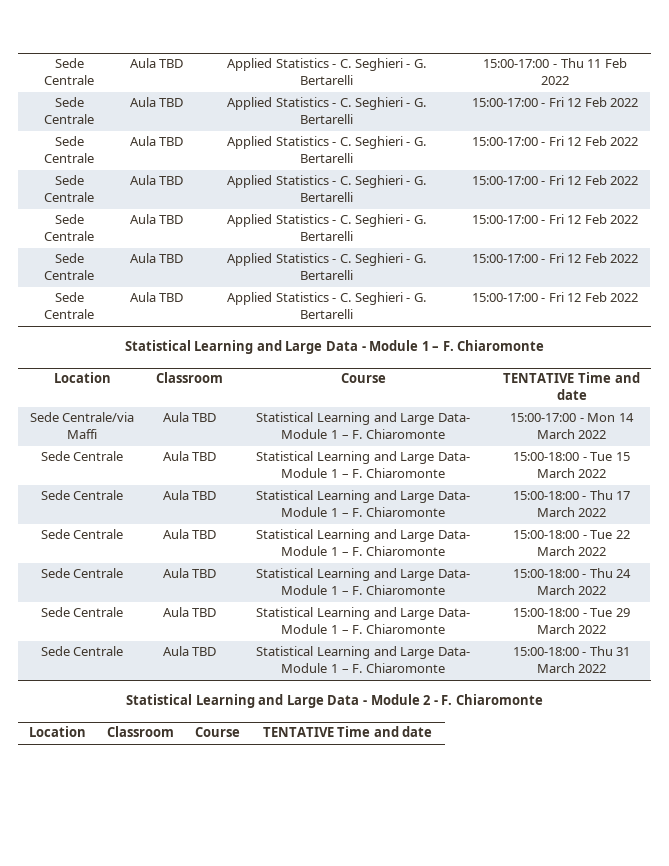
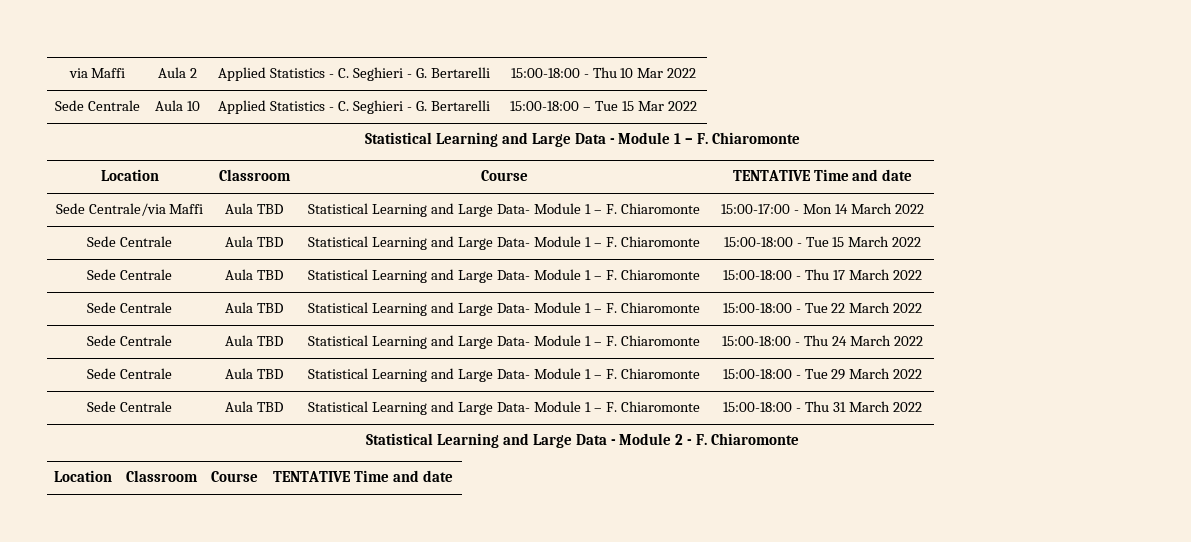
[54,58,84,68] [44,75,94,85] [129,58,184,68] [227,58,426,71] [300,75,353,85] [483,58,627,68] [541,76,569,85] [54,97,84,107] [44,114,94,124] [129,97,184,107] [227,97,426,110] [300,114,353,124] [471,97,639,107] [54,136,84,146] [44,153,94,163] [129,136,184,146] [227,136,426,149] [300,153,353,163] [471,136,639,146] [54,175,84,185] [44,192,94,202] [129,175,184,185] [227,175,426,188] [300,192,353,202] [471,175,639,185] [54,214,84,224] [44,231,94,241] [129,214,184,224] [227,214,426,227] [300,231,353,241] [471,214,639,224] [54,253,84,263] [44,270,94,280] [129,253,184,263] [227,253,426,266] [300,270,353,280] [471,253,639,263] [54,292,84,302] [44,309,94,319] [129,292,184,302] [227,292,426,305] [300,309,353,319] [471,292,607,302] Sede Centrale | Aula TBD | Applied Statistics - C. Seghieri - G. Bertarelli | 15:00-17:00 - Thu 11 Feb 2022 // Sede Centrale | Aula TBD | Applied Statistics - C. Seghieri - G. Bertarelli | 15:00-17:00 - Fri 12 Feb 2022 // Sede Centrale | Aula TBD | Applied Statistics - C. Seghieri - G. Bertarelli | 15:00-17:00 - Fri 12 Feb 2022 // Sede Centrale | Aula TBD | Applied Statistics - C. Seghieri - G. Bertarelli | 15:00-17:00 - Fri 12 Feb 2022 // Sede Centrale | Aula TBD | Applied Statistics - C. Seghieri - G. Bertarelli | 15:00-17:00 - Fri 12 Feb 2022 // Sede Centrale | Aula TBD | Applied Statistics - C. Seghieri - G. Bertarelli | 15:00-17:00 - Fri 12 Feb 2022 // Sede Centrale | Aula TBD | Applied Statistics - C. Seghieri - G. Bertarelli | 15:00-17:00 - Fri 12 Feb -> [68,68,126,78] [158,67,197,78] [218,67,490,81] [510,67,697,78] [55,100,140,111] [155,100,200,111] [218,100,490,114] [510,101,664,111] via Maffi | Aula 2 | Applied Statistics - C. Seghieri - G. Bertarelli | 15:00-18:00 - Thu 10 Mar 2022 // Sede Centrale | Aula 10 | Applied Statistics - C. Seghieri - G. Bertarelli | 15:00-18:00 – Tue 15 Mar

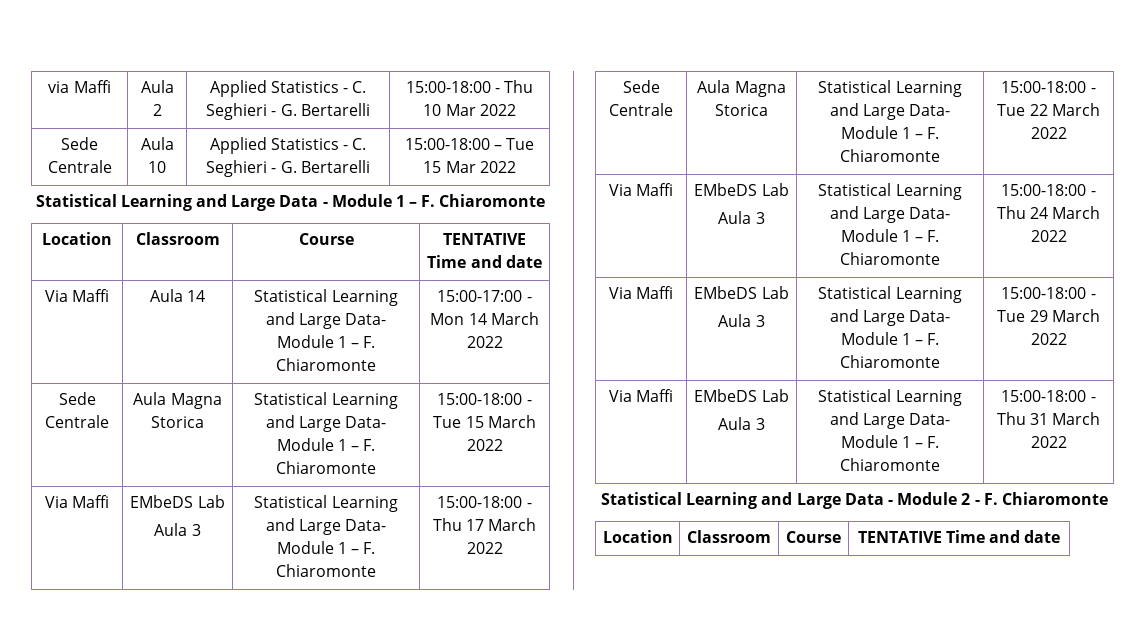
[55,203,204,216] [225,203,283,214] Sede Centrale/via Maffi | Aula TBD -> [44,289,110,302] [149,289,206,302] Via Maffi | Aula 14
[256,237,283,247] TBD -> [170,393,222,409] [151,416,204,428] Magna Storica
[87,269,172,280] [225,269,283,280] Sede Centrale | Aula TBD -> [44,495,110,508] [130,495,225,508] [154,523,201,536] Via Maffi | EMbeDS Lab // Aula 3
[256,303,283,313] TBD -> [734,81,786,97] [715,104,768,116] Magna Storica
[87,335,172,346] [225,335,283,346] Sede Centrale | Aula TBD -> [608,183,674,196] [694,183,789,196] [718,211,765,224] Via Maffi | EMbeDS Lab // Aula 3
[87,368,172,379] [225,368,283,379] Sede Centrale | Aula TBD -> [608,286,674,299] [694,286,789,299] [718,314,765,327] Via Maffi | EMbeDS Lab // Aula 3
[87,401,172,412] [225,401,283,412] Sede Centrale | Aula TBD -> [608,389,674,402] [694,389,789,402] [718,417,765,430] Via Maffi | EMbeDS Lab // Aula 3

